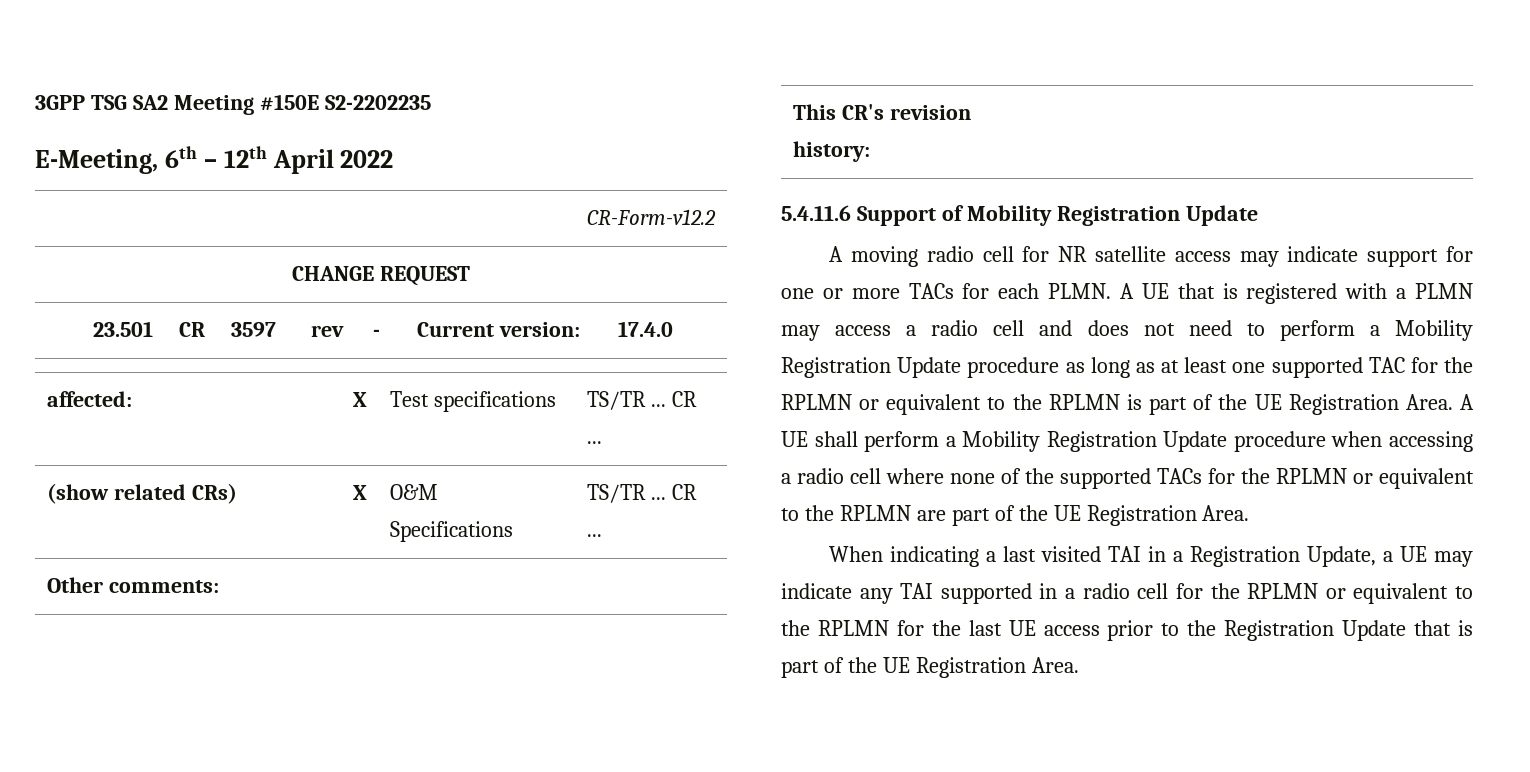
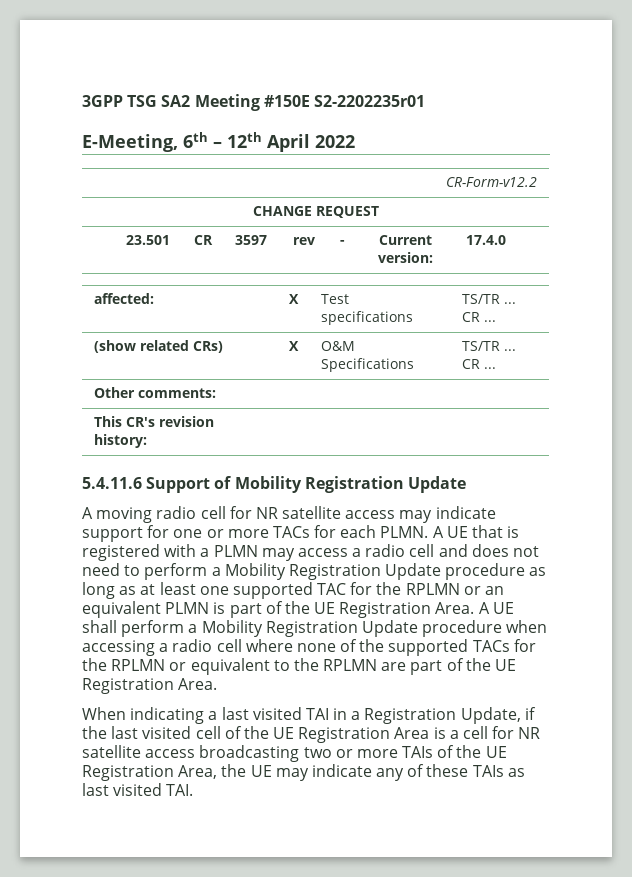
[324,95,431,110] S2-2202235 -> [313,95,425,107] S2-2202235r01
[886,394,1120,415] equivalent to the RPLMN -> [485,586,505,595] [82,601,210,618] an equivalent PLMN
[1383,546,1474,567] [781,583,1474,604] [781,620,1473,641] [781,657,1079,678] a UE may indicate any TAI supported in a radio cell for the RPLMN or equivalent to the RPLMN for the last UE access prior to the Registration Update that is part of the UE Registration Area. -> [524,707,536,720] [82,726,541,743] [82,745,507,762] [82,764,525,781] [82,783,194,796] if the last visited cell of the UE Registration Area is a cell for NR satellite access broadcasting two or more TAIs of the UE Registration Area, the UE may indicate any of these TAIs as last visited TAI.

